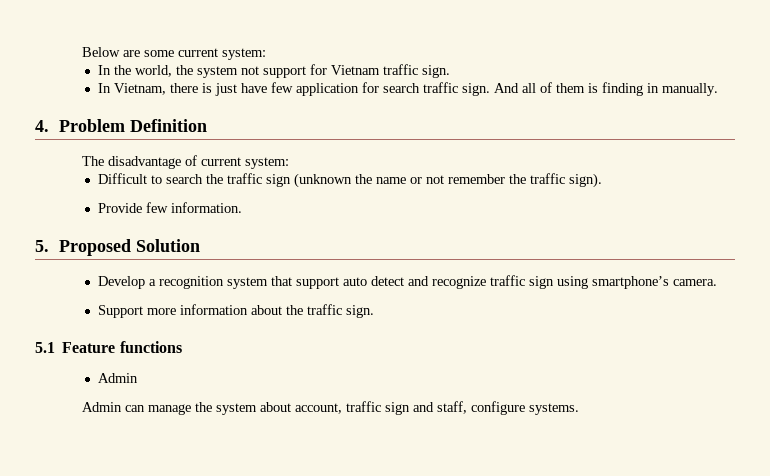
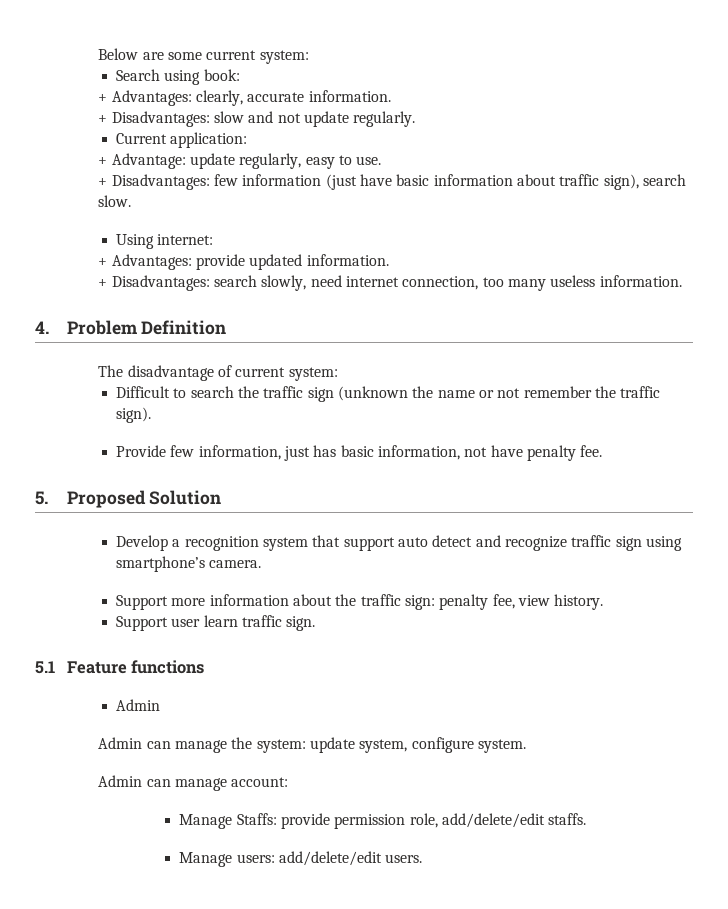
[98,64,451,78] [98,82,719,96] In the world, the system not support for Vietnam traffic sign. // In Vietnam, there is just have few application for search traffic sign. And all of them is finding in manually. -> [116,69,240,85] [98,90,391,106] [98,111,416,127] [116,132,248,148] [98,153,382,169] [98,174,686,190] [98,195,132,207] [116,234,214,249] [98,254,389,270] [98,275,682,291] Search using book: // + Advantages: clearly, accurate information. // + Disadvantages: slow and not update regularly. // Current application: // + Advantage: update regularly, easy to use. // + Disadvantages: few information (just have basic information about traffic sign), search slow. // Using internet: // + Advantages: provide updated information. // + Disadvantages: search slowly, need internet connection, too many useless information.
[171,202,243,213] information. -> [198,445,603,461] information, just has basic information, not have penalty fee.
(343, 309) none -> [404,594,604,610] [116,615,282,631] sign: penalty fee, view history. // Support user learn traffic
[216,401,580,415] system about account, traffic sign and staff, configure systems. -> [256,737,526,753] [98,775,289,791] [179,813,587,829] [179,851,423,867] system: update system, configure system. // Admin can manage account: // Manage Staffs: provide permission role, add/delete/edit staffs. // Manage users: add/delete/edit users.

